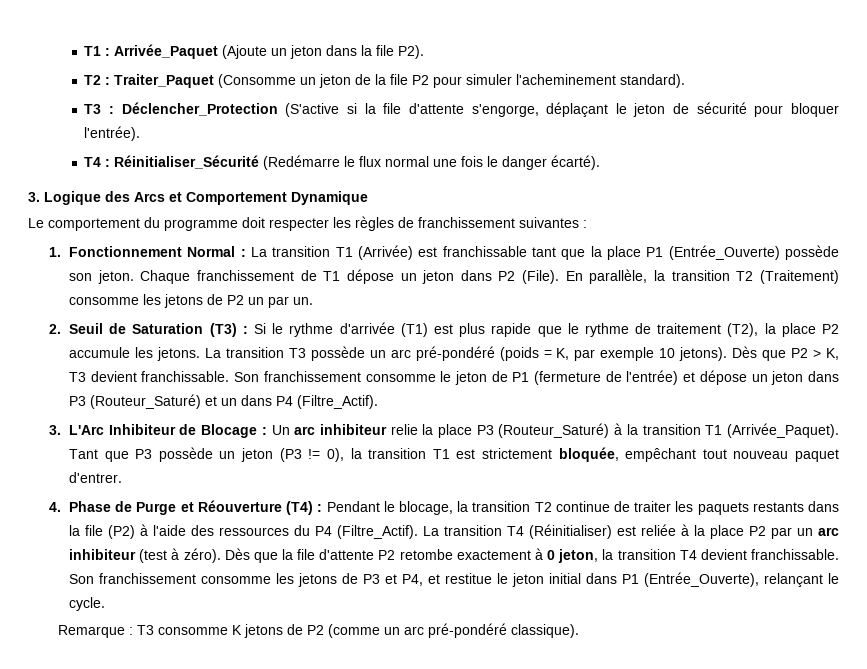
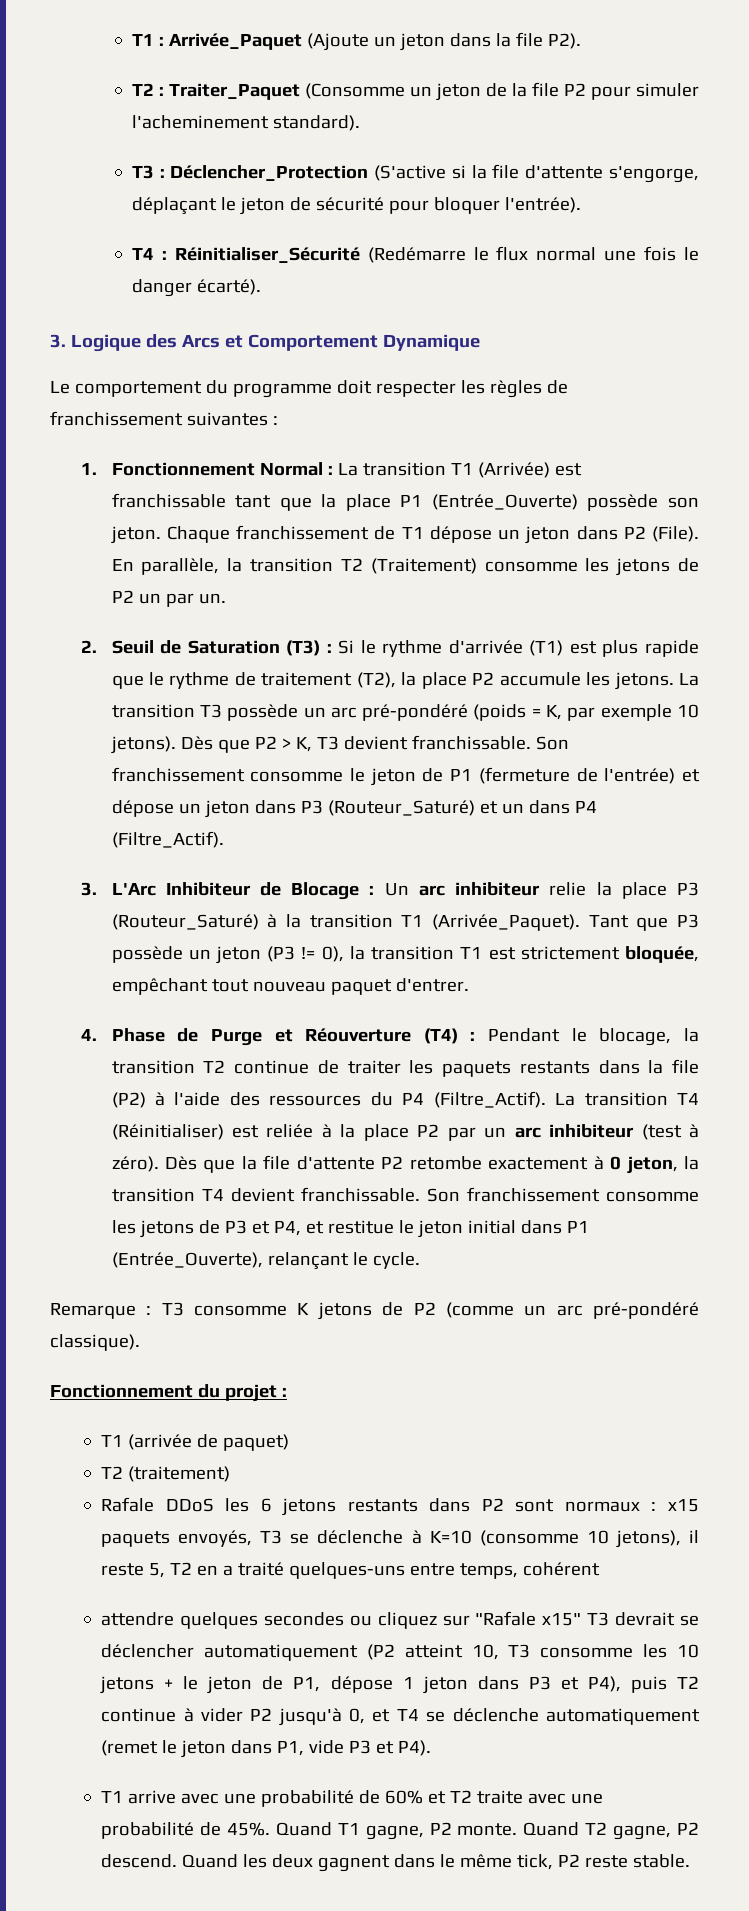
(580, 631) none -> [50,1384,287,1402] [101,1434,290,1451] [101,1466,231,1482] [101,1497,699,1516] [101,1530,699,1548] [101,1562,601,1579] [101,1611,699,1629] [101,1644,699,1661] [100,1676,699,1694] [101,1708,700,1726] [101,1740,432,1758] [101,1790,604,1807] [101,1822,699,1840] [101,1854,691,1872] // Fonctionnement du projet : // T1 (arrivée de paquet) // T2 (traitement) // Rafale DDoS les 6 jetons restants dans P2 sont normaux : x15 paquets envoyés, T3 se déclenche à K=10 (consomme 10 jetons), il reste 5, T2 en a traité quelques-uns entre temps, cohérent // attendre quelques secondes ou cliquez sur "Rafale x15" T3 devrait se déclencher automatiquement (P2 atteint 10, T3 consomme les 10 jetons + le jeton de P1, dépose 1 jeton dans P3 et P4), puis T2 continue à vider P2 jusqu'à 0, et T4 se déclenche automatiquement (remet le jeton dans P1, vide P3 et P4). // T1 arrive avec une probabilité de 60% et T2 traite avec une probabilité de 45%. Quand T1 gagne, P2 monte. Quand T2 gagne, P2 descend. Quand les deux gagnent dans le même tick, P2 reste stable.

